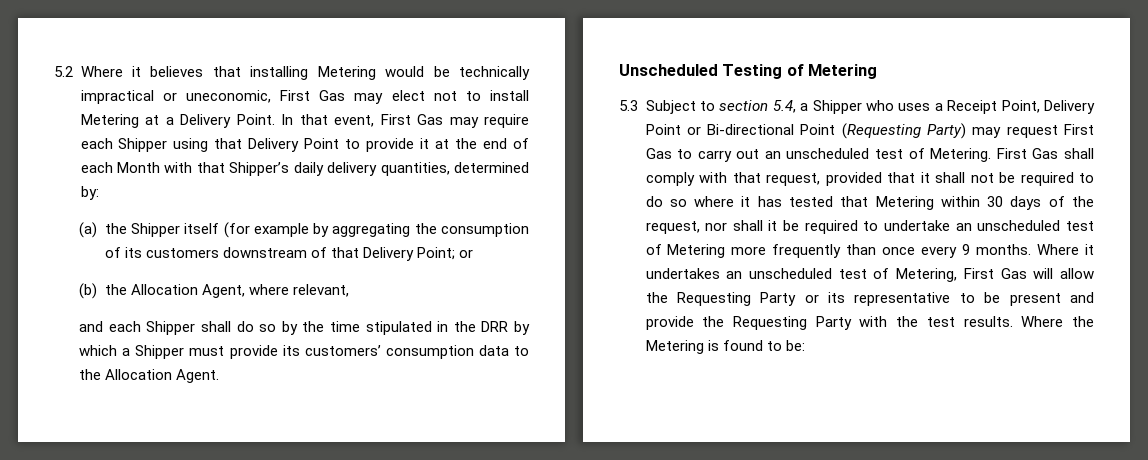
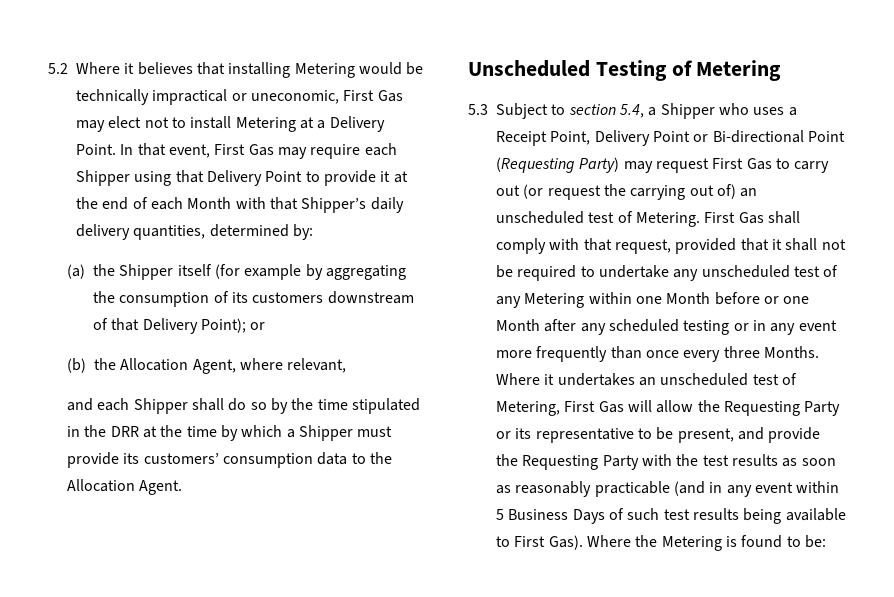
[416,247,455,260] Point; -> [200,318,246,333] Point);
(509, 326) none -> [142,425,217,438] at the time
(760, 154) none -> [523,184,736,200] (or request the carrying out of)
[645,196,1094,210] [645,220,1094,234] [645,244,726,258] do so where it has tested that Metering within 30 days of the request, nor shall it be required to undertake an unscheduled test of Metering -> [598,265,839,281] [496,292,810,308] [496,319,837,335] undertake any unscheduled test of any Metering within one Month before or one Month after any scheduled testing or in any event
[962,244,1032,255] 9 months. -> [723,346,819,358] three Months.
[1009,293,1061,306] present -> [677,428,734,443] present,
[963,316,1013,327] results. -> [731,454,836,467] [496,481,840,497] [496,508,846,524] [496,535,583,550] results as soon as reasonably practicable (and in any event within 5 Business Days of such test results being available to First Gas).

